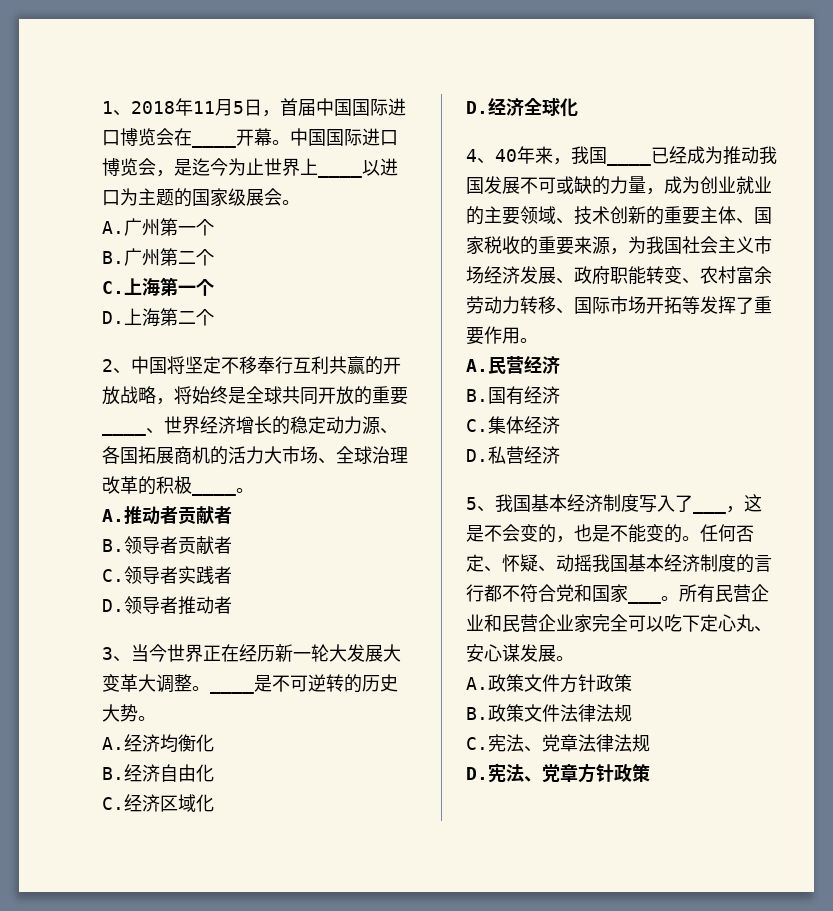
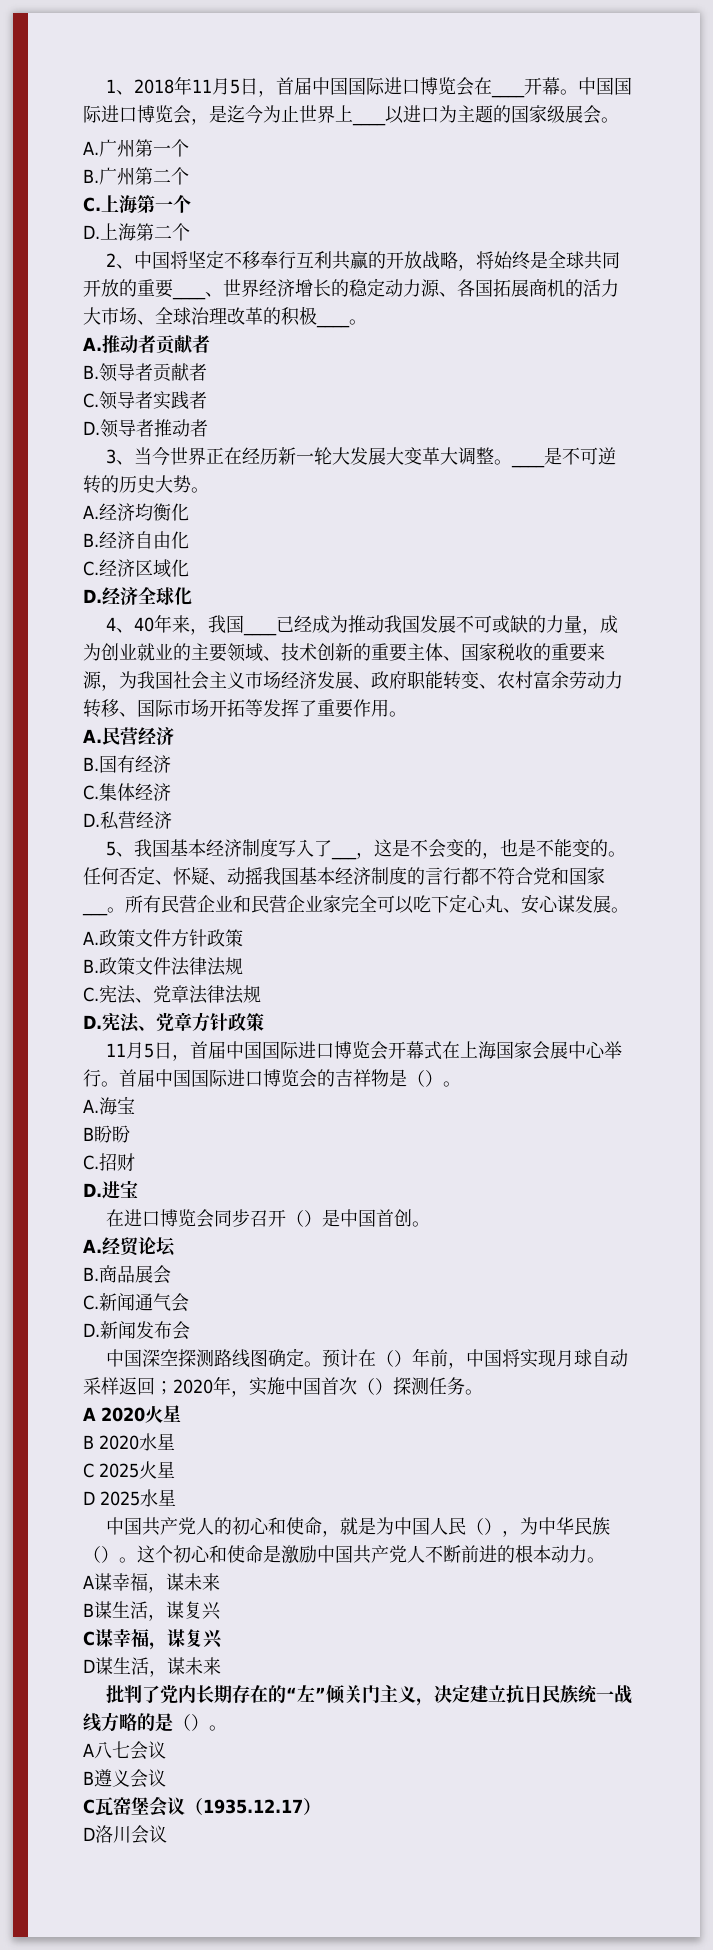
(650, 773) none -> [106,1041,623,1061] [83,1069,461,1088] [83,1096,135,1115] [83,1125,130,1143] [83,1153,135,1171] [83,1180,138,1199] [106,1209,431,1228] [83,1237,176,1257] [83,1265,171,1284] [83,1293,189,1312] [83,1321,190,1340] [106,1348,629,1369] [83,1376,483,1397] [83,1405,181,1423] [83,1433,175,1451] [83,1461,175,1479] [83,1489,176,1507] [106,1517,611,1537] [83,1545,605,1564] [83,1573,220,1593] [83,1601,221,1621] [83,1629,222,1650] [83,1657,221,1677] [106,1684,633,1706] [83,1712,227,1732] [83,1741,166,1760] [83,1769,166,1788] [83,1796,321,1817] [83,1825,167,1844] // 11月5日，首届中国国际进口博览会开幕式在上海国家会展中心举行。首届中国国际进口博览会的吉祥物是（）。 // A.海宝 // B盼盼 // C.招财 // D.进宝 // 在进口博览会同步召开（）是中国首创。 // A.经贸论坛 // B.商品展会 // C.新闻通气会 // D.新闻发布会 // 中国深空探测路线图确定。预计在（）年前，中国将实现月球自动采样返回；2020年，实施中国首次（）探测任务。 // A 2020火星 // B 2020水星 // C 2025火星 // D 2025水星 // 中国共产党人的初心和使命，就是为中国人民（），为中华民族（）。这个初心和使命是激励中国共产党人不断前进的根本动力。 // A谋幸福，谋未来 // B谋生活，谋复兴 // C谋幸福，谋复兴 // D谋生活，谋未来 // 批判了党内长期存在的“左”倾关门主义，决定建立抗日民族统一战线方略的是（）。 // A八七会议 // B遵义会议 // C瓦窑堡会议（1935.12.17） // D洛川会议

